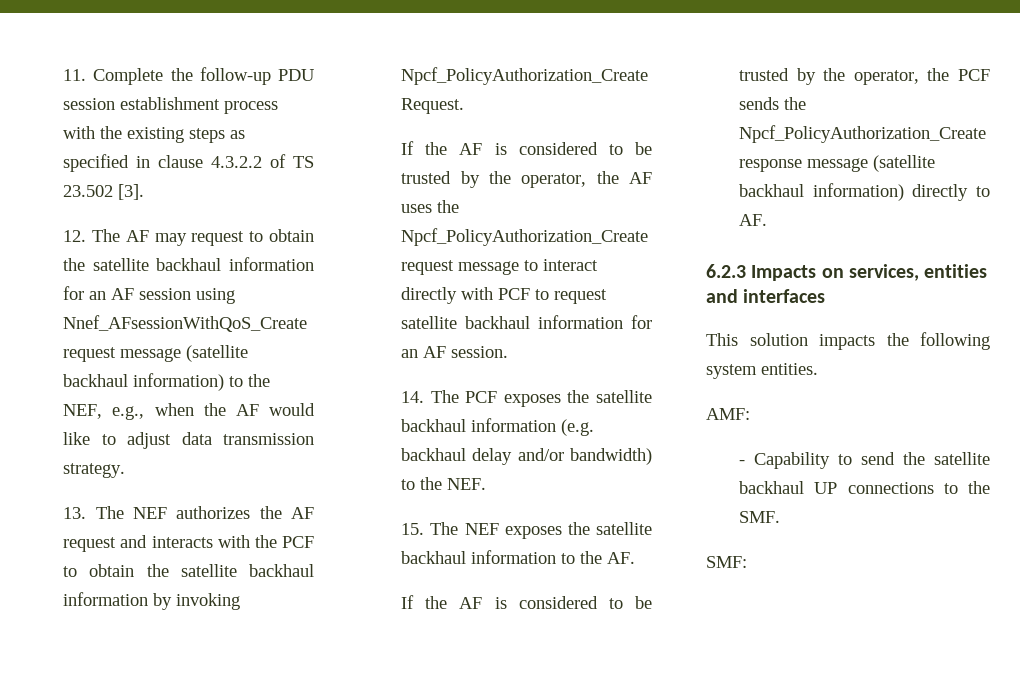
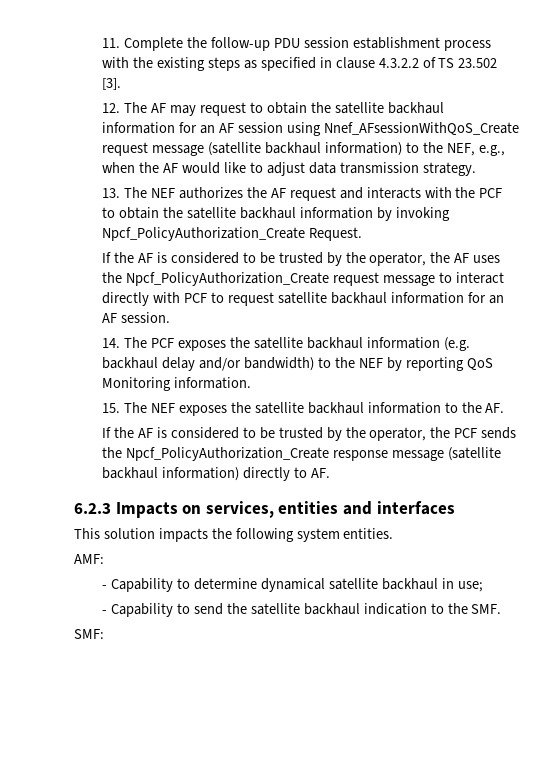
[447,478,487,490] NEF. -> [358,357,493,371] [102,377,252,391] NEF by reporting QoS Monitoring information.
(750, 414) none -> [102,578,483,592] // - Capability to determine dynamical satellite backhaul in use;
[814,482,934,494] UP connections -> [363,603,427,615] indication

